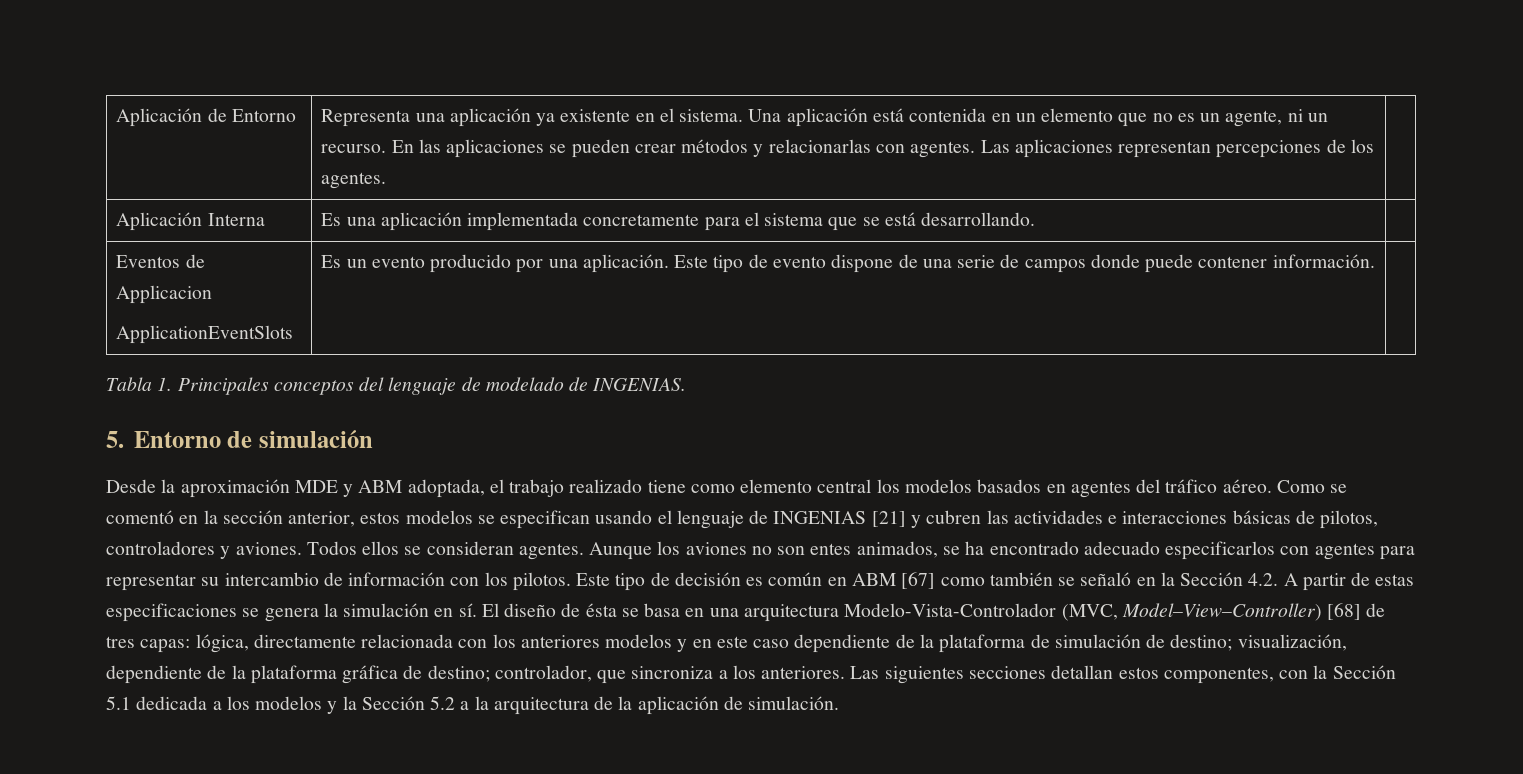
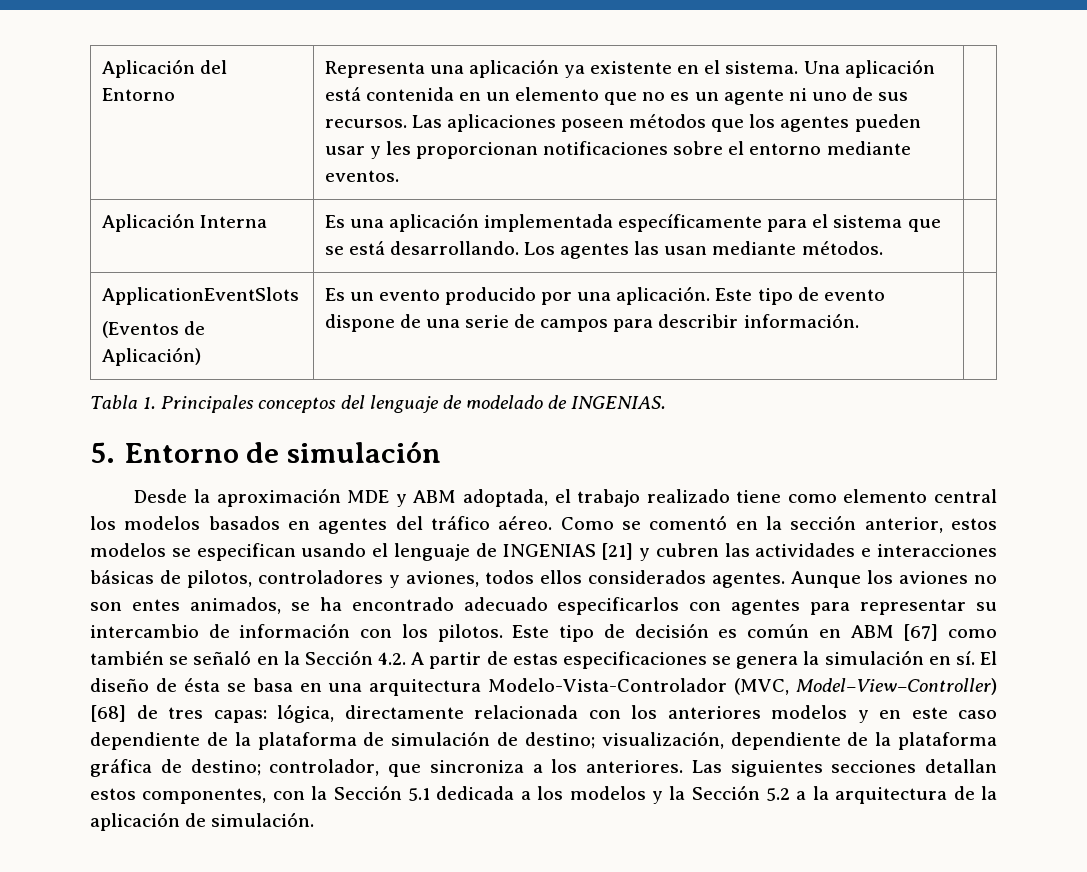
[116,108,227,127] Aplicación de -> [101,59,227,78] Aplicación del
[1225,109,1328,127] [321,139,1374,158] [321,172,387,189] agente, ni un recurso. En las aplicaciones se pueden crear métodos y relacionarlas con agentes. Las aplicaciones representan percepciones de los agentes. -> [723,87,909,105] [324,114,921,132] [324,141,911,159] [324,170,399,182] agente ni uno de sus recursos. Las aplicaciones poseen métodos que los agentes pueden usar y les proporcionan notificaciones sobre el entorno mediante eventos.
[583,214,700,226] concretamente -> [618,214,763,232] específicamente
[116,254,205,268] [116,285,213,304] [116,325,294,344] | // Eventos de Applicacion // ApplicationEventSlots -> [523,241,883,259] [101,287,299,305] [101,321,205,338] [101,347,201,366] Los agentes las usan mediante métodos. | // ApplicationEventSlots // (Eventos de Aplicación)
[1090,254,1268,273] donde puede contener -> [613,314,739,332] para describir
[235,541,514,555] aviones. Todos ellos se consideran -> [406,570,706,587] aviones, todos ellos considerados

